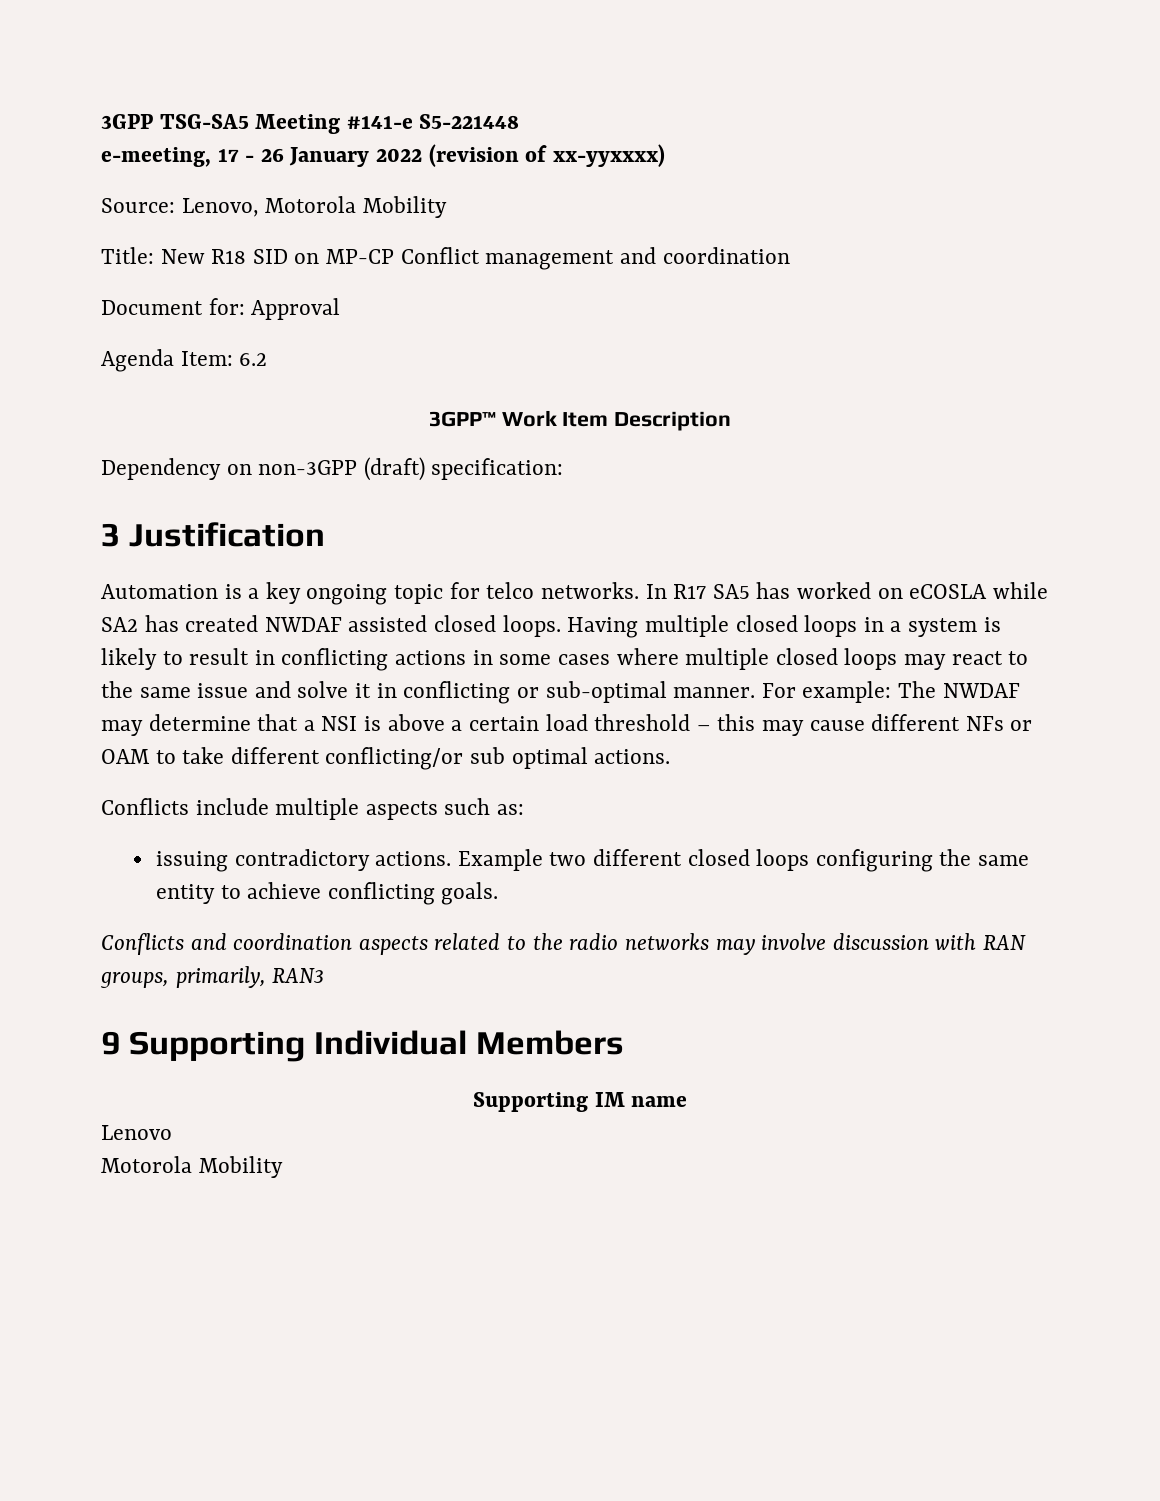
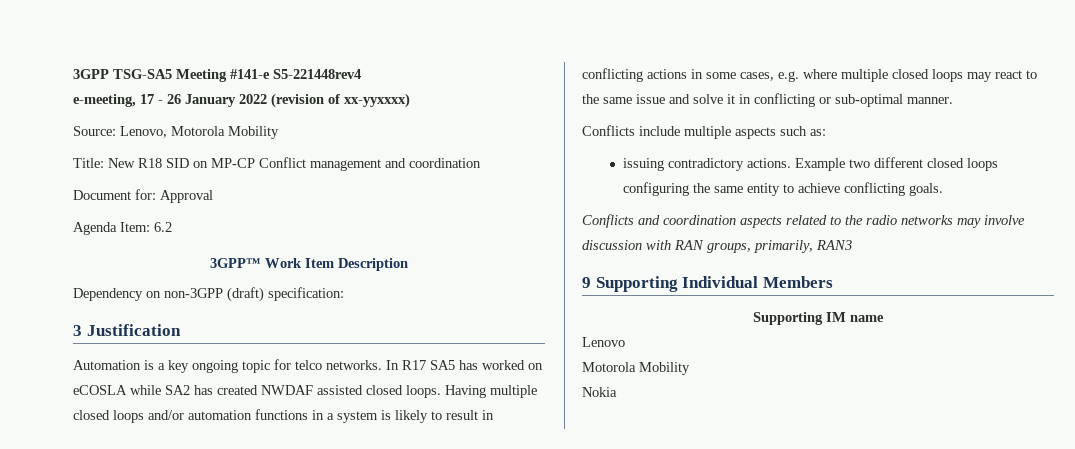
[419,114,520,129] S5-221448 -> [273,69,361,79] S5-221448rev4
(858, 626) none -> [148,409,308,420] and/or automation functions
[557,654,610,665] cases -> [740,71,799,82] cases, e.g.
[761,681,1020,703] [101,714,1033,736] [101,747,671,770] For example: The NWDAF may determine that a NSI is above a certain load threshold – this may cause different NFs or OAM to take different conflicting/or sub optimal actions. -> (953, 100) none
(283, 1167) none -> [582,387,617,397] // Nokia

